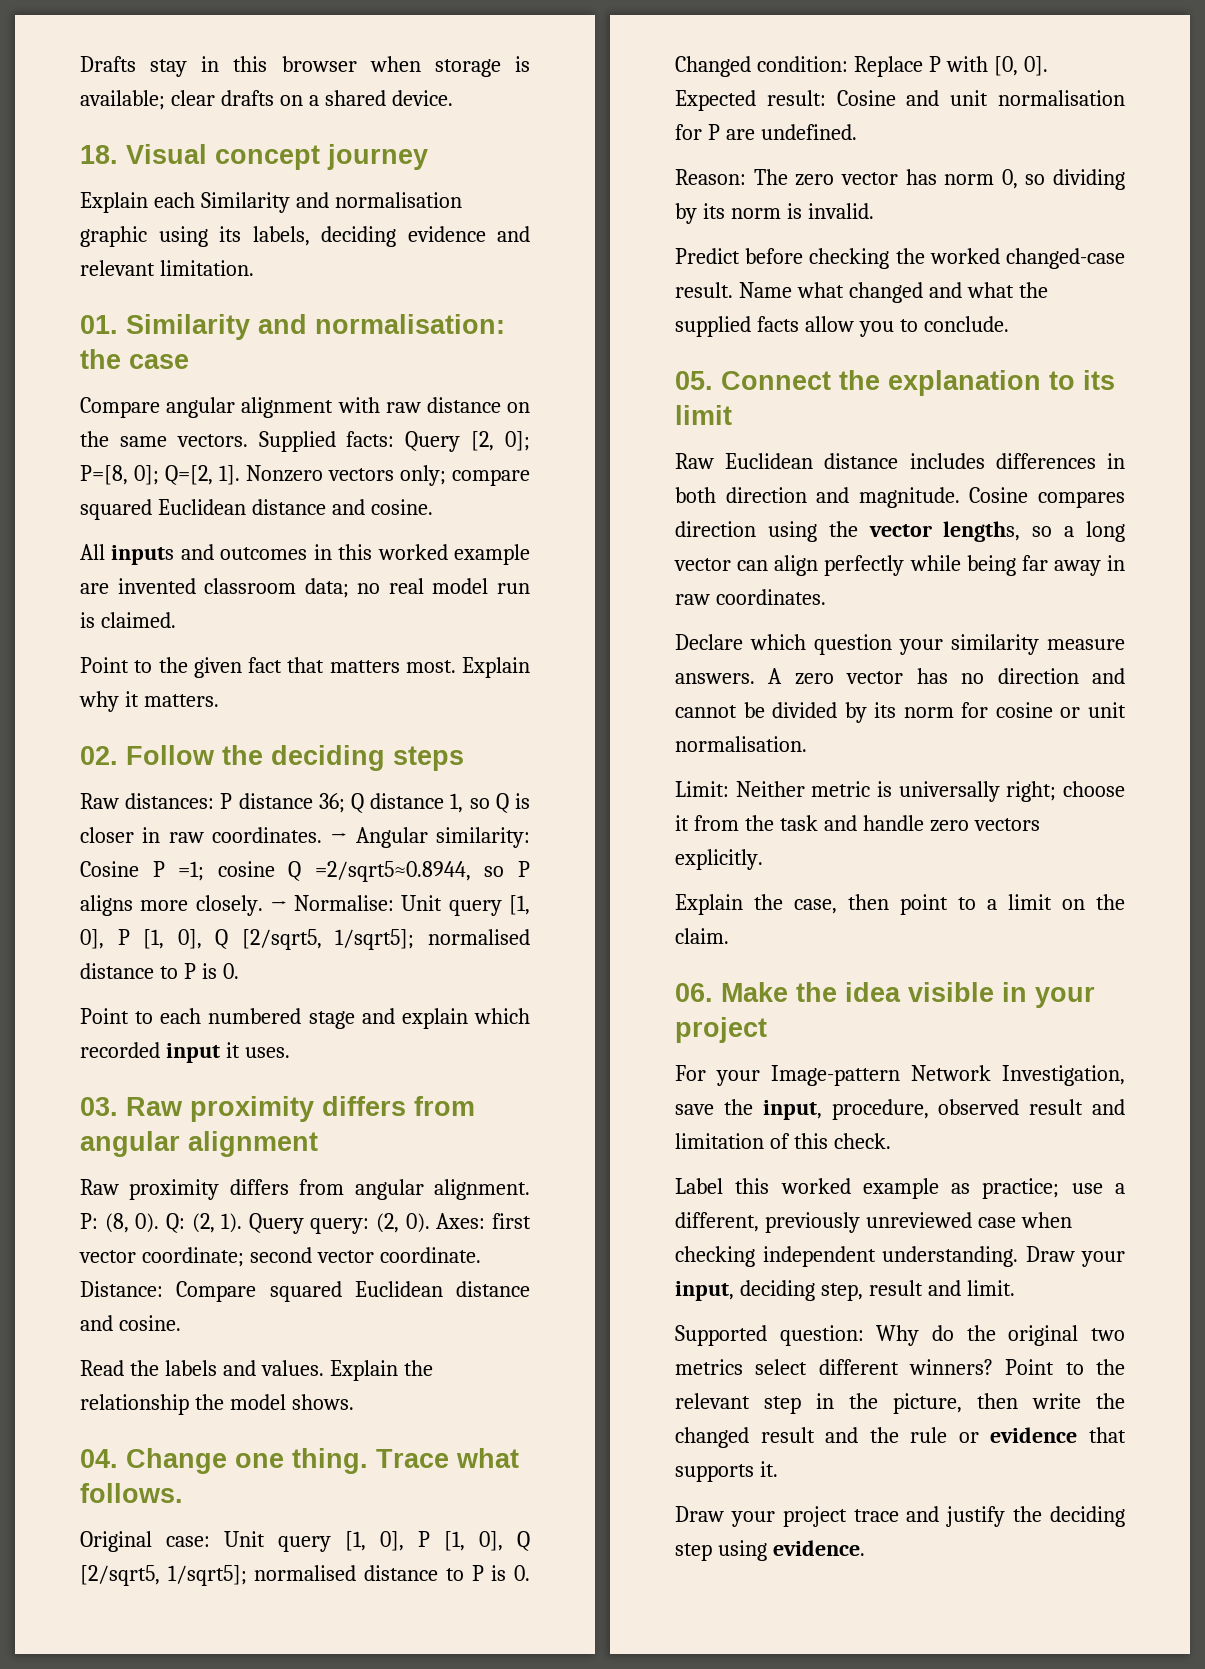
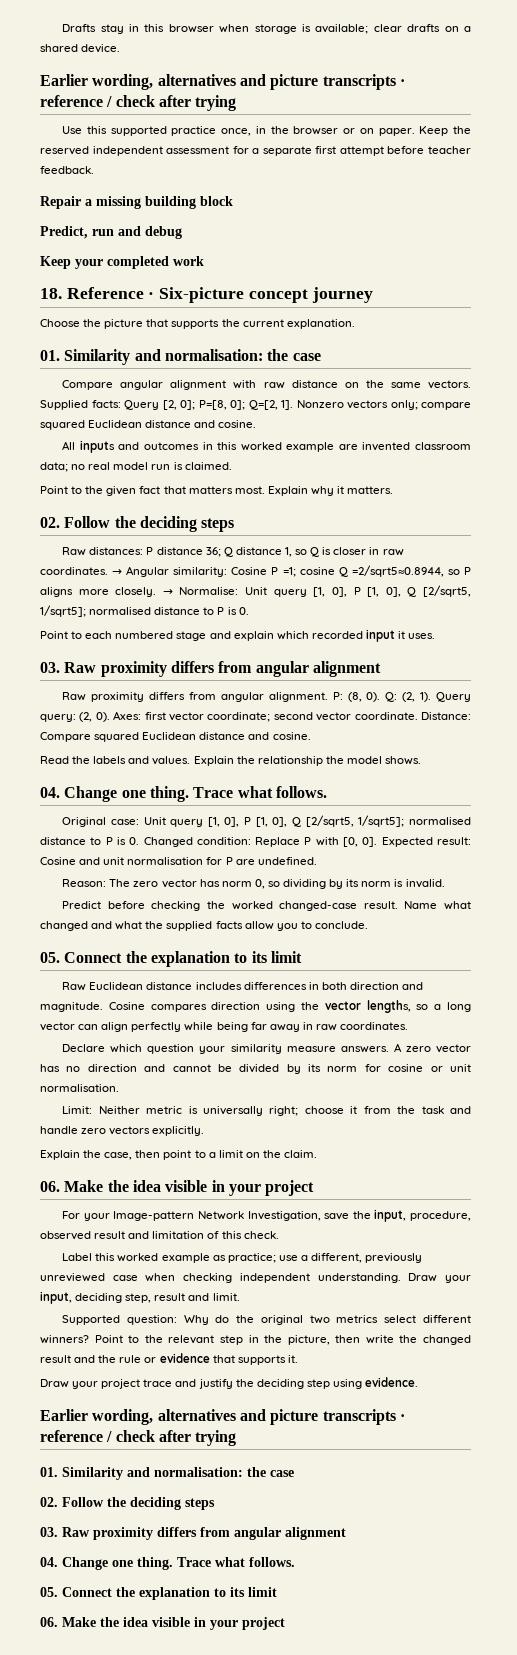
[80,144,428,170] [80,192,462,213] [80,226,530,247] [80,260,254,276] 18. Visual concept journey // Explain each Similarity and normalisation graphic using its labels, deciding evidence and relevant limitation. -> [40,74,405,90] [40,95,237,111] [62,126,471,136] [40,146,471,156] [40,166,94,174] [40,196,233,209] [40,226,182,239] [40,256,204,269] [40,287,373,303] [40,319,355,329] Earlier wording, alternatives and picture transcripts · reference / check after trying // Use this supported practice once, in the browser or on paper. Keep the reserved independent assessment for a separate first attempt before teacher feedback. // Repair a missing building block // Predict, run and debug // Keep your completed work // 18. Reference · Six-picture concept journey // Choose the picture that supports the current explanation.
(865, 1548) none -> [40,1409,405,1425] [40,1430,237,1446] [40,1467,294,1480] [40,1497,215,1510] [40,1527,346,1540] [40,1557,295,1570] [40,1587,277,1600] [40,1617,285,1630] // Earlier wording, alternatives and picture transcripts · reference / check after trying // 01. Similarity and normalisation: the case // 02. Follow the deciding steps // 03. Raw proximity differs from angular alignment // 04. Change one thing. Trace what follows. // 05. Connect the explanation to its limit // 06. Make the idea visible in your project

